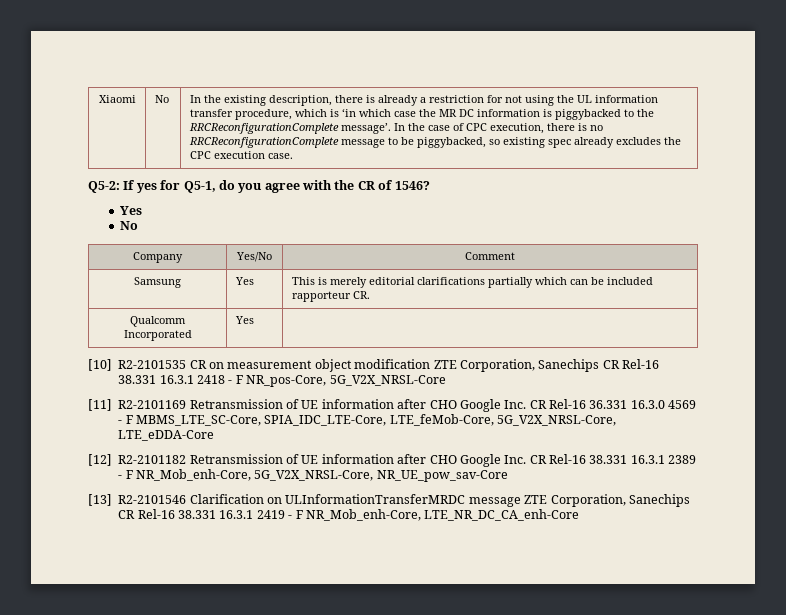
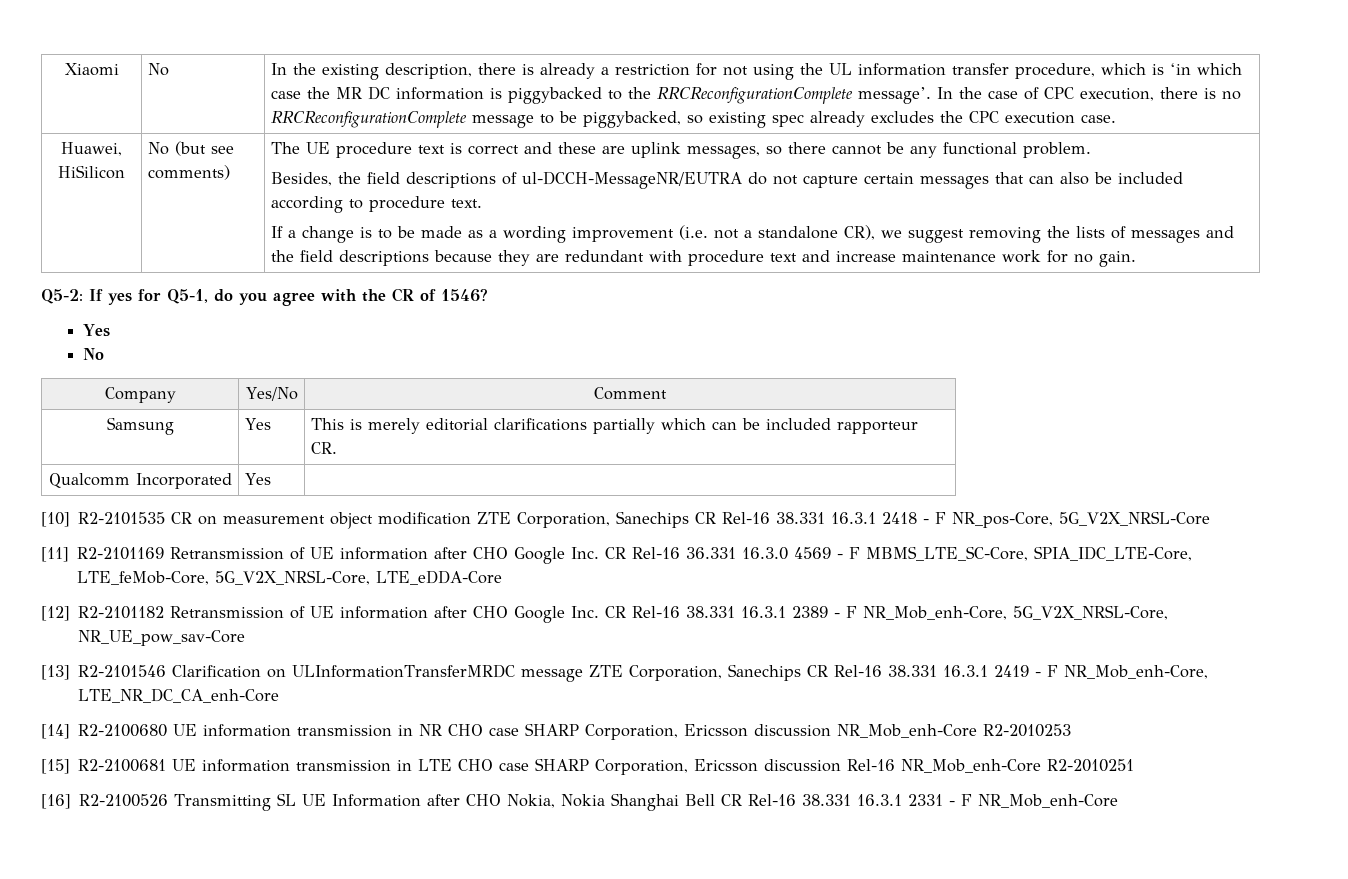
(293, 156) none -> [61,142,122,156] [58,165,125,179] [147,141,234,156] [147,165,230,180] [270,142,1091,159] [270,171,1183,189] [270,196,482,213] [270,225,1234,243] [270,250,1136,267] // Huawei, HiSilicon | No (but see comments) | The UE procedure text is correct and these are uplink messages, so there cannot be any functional problem. // Besides, the field descriptions of ul-DCCH-MessageNR/EUTRA do not capture certain messages that can also be included according to procedure text. // If a change is to be made as a wording improvement (i.e. not a standalone CR), we suggest removing the lists of messages and the field descriptions because they are redundant with procedure text and increase maintenance work for no gain.
(580, 515) none -> [41,723,1072,740] [41,758,1135,775] [41,793,1119,811] // [14] R2-2100680 UE information transmission in NR CHO case SHARP Corporation, Ericsson discussion NR_Mob_enh-Core R2-2010253 // [15] R2-2100681 UE information transmission in LTE CHO case SHARP Corporation, Ericsson discussion Rel-16 NR_Mob_enh-Core R2-2010251 // [16] R2-2100526 Transmitting SL UE Information after CHO Nokia, Nokia Shanghai Bell CR Rel-16 38.331 16.3.1 2331 - F NR_Mob_enh-Core

